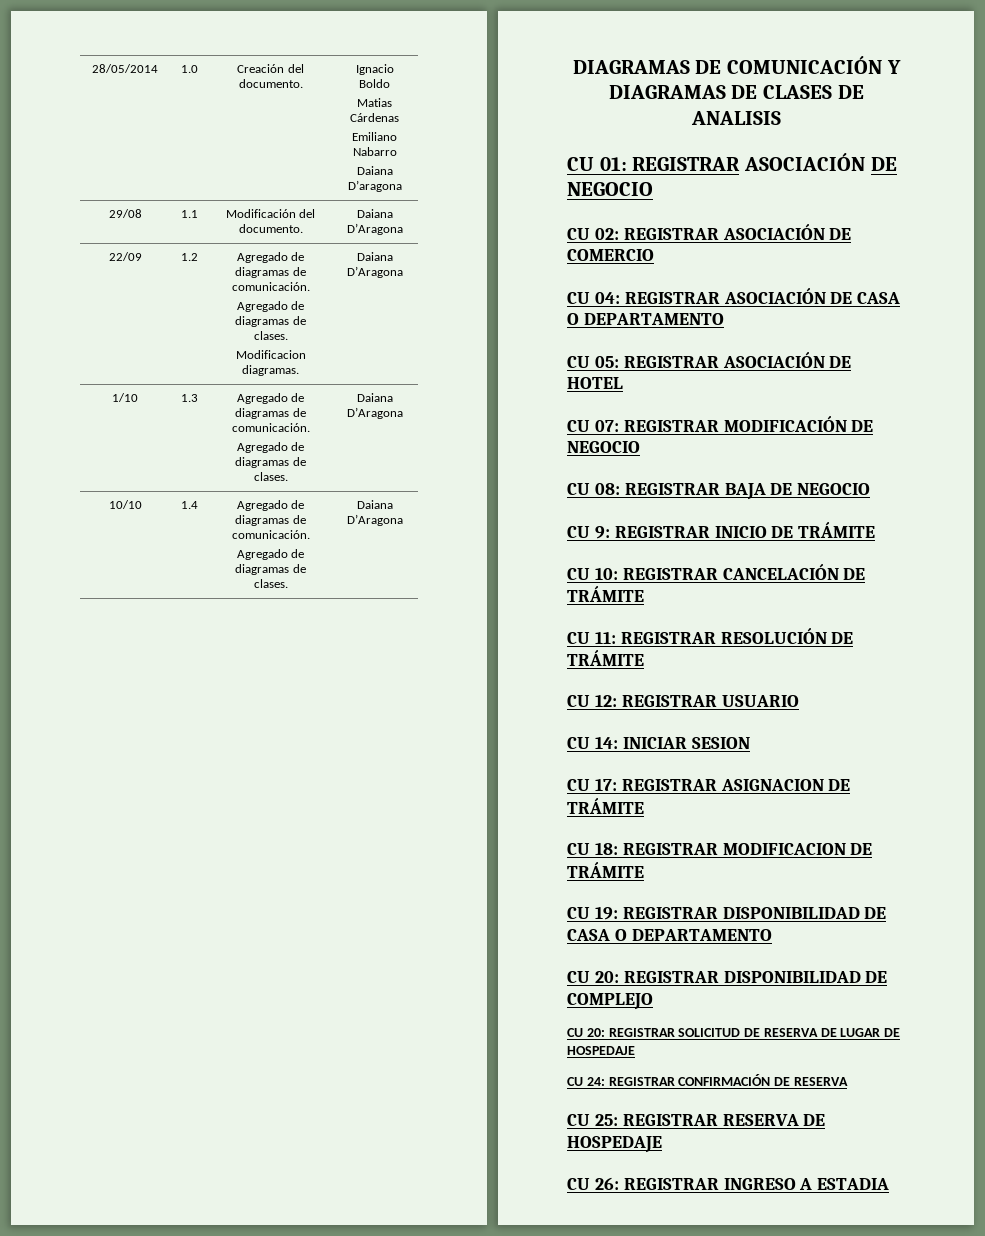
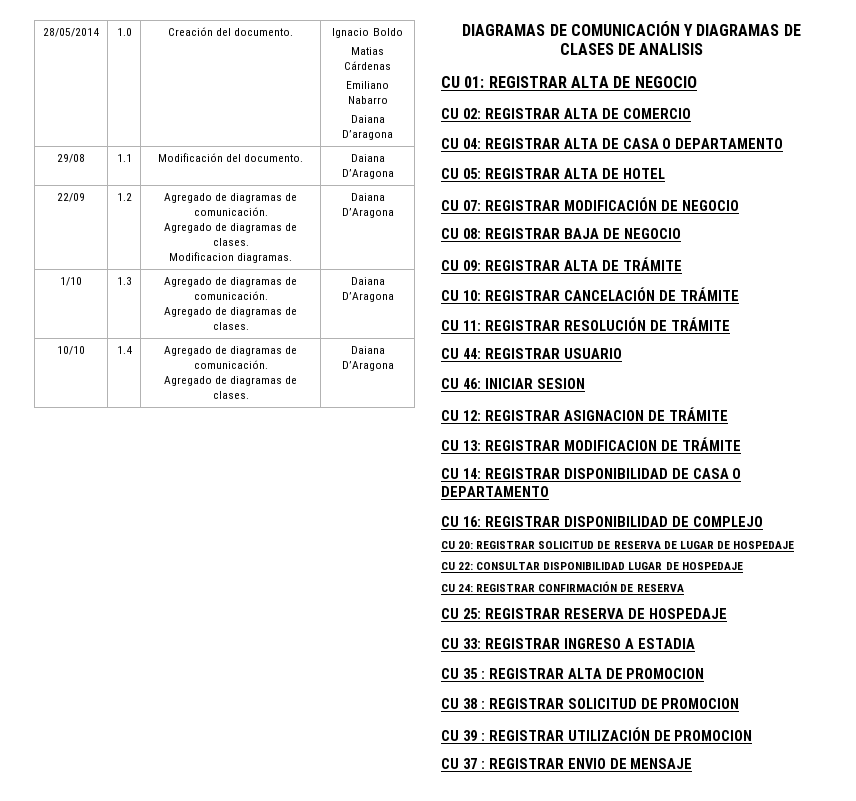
[744,153,866,171] ASOCIACIÓN -> [570,76,609,88] ALTA
[722,224,825,240] ASOCIACIÓN -> [563,108,598,119] ALTA
[723,288,826,304] ASOCIACIÓN -> [563,138,598,149] ALTA
[722,352,825,368] ASOCIACIÓN -> [563,168,598,179] ALTA
[594,526,767,539] 9: REGISTRAR INICIO -> [462,260,598,271] 09: REGISTRAR ALTA
[594,694,617,707] 12: -> [462,348,481,359] 44:
[594,736,618,749] 14: -> [462,378,481,389] 46:
[594,778,617,791] 17: -> [462,410,481,421] 12:
[594,842,618,855] 18: -> [462,440,481,451] 13:
[594,906,618,920] 19: -> [462,468,481,479] 14:
[594,971,619,983] 20: -> [462,516,481,527] 16:
(635, 1050) none -> [441,562,743,570] // CU 22: CONSULTAR DISPONIBILIDAD LUGAR DE HOSPEDAJE
[594,1177,619,1190] 26: -> [462,638,481,649] 33:
(890, 1184) none -> [441,668,705,679] [441,698,740,709] [441,727,753,741] [441,758,693,769] // CU 35 : REGISTRAR ALTA DE PROMOCION // CU 38 : REGISTRAR SOLICITUD DE PROMOCION // CU 39 : REGISTRAR UTILIZACIÓN DE PROMOCION // CU 37 : REGISTRAR ENVIO DE MENSAJE

